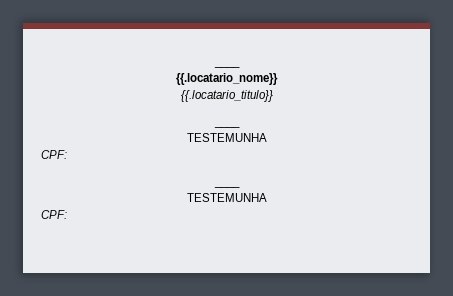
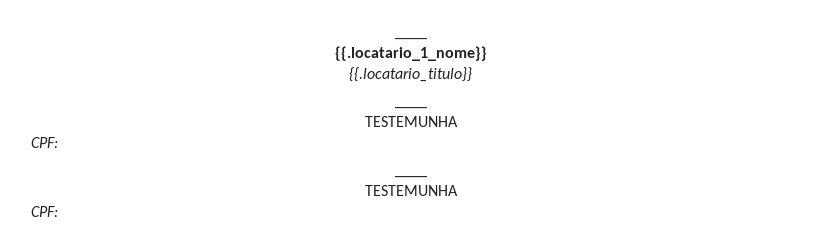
[213,65,240,68] [176,73,278,85] ____ // {{.locatario_nome}} -> [394,37,427,40] [334,46,487,61] ____ // {{.locatario_1_nome}}

